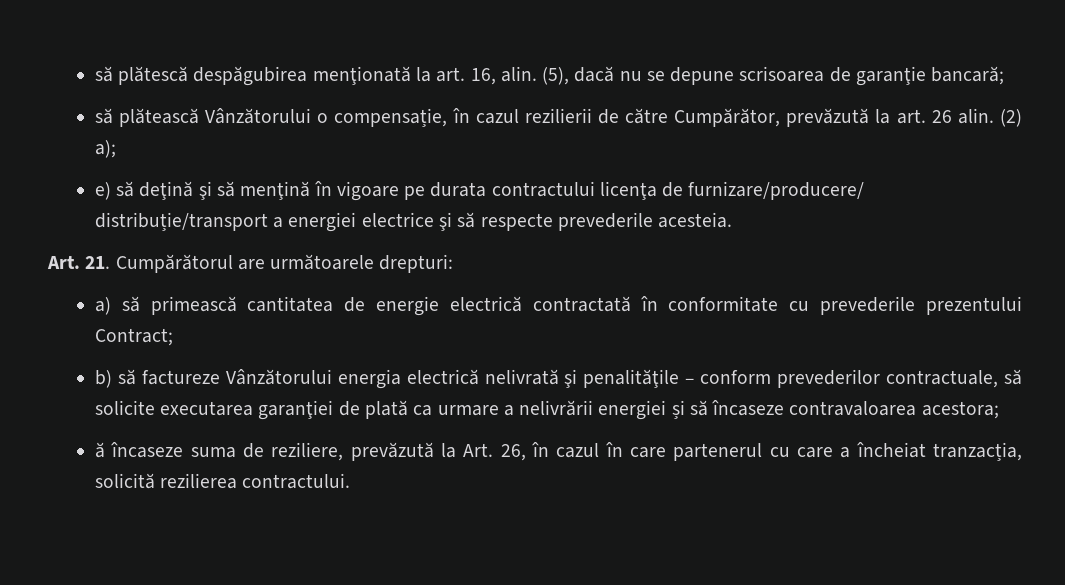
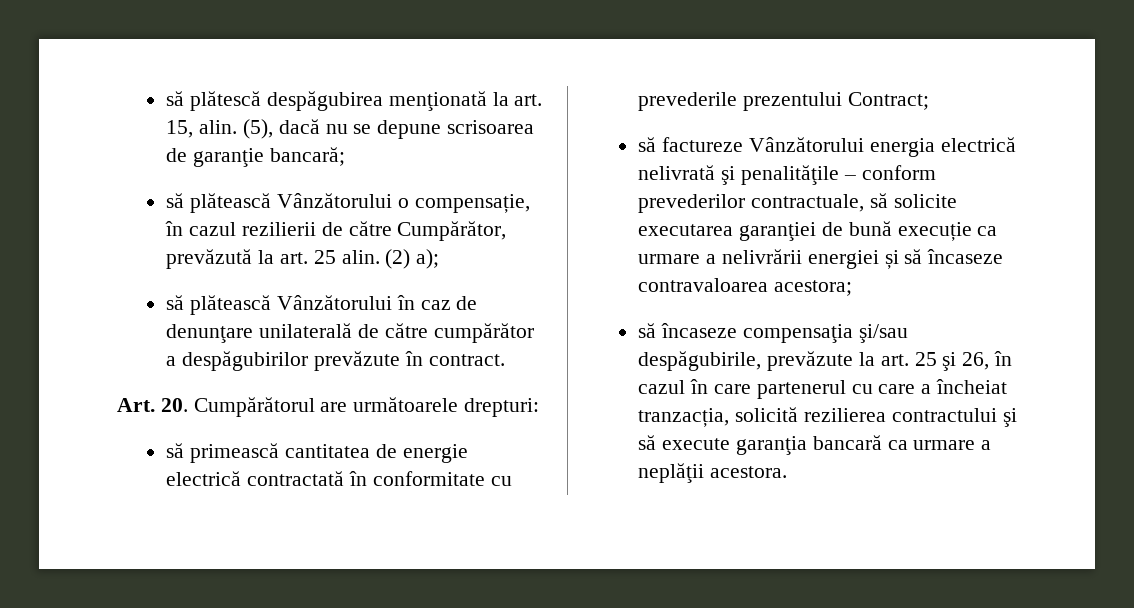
[470,68,496,85] 16, -> [166,120,194,138] 15,
[931,110,952,123] 26 -> [313,250,336,264] 25
[94,181,865,201] [94,212,733,232] [47,256,111,269] e) să deţină şi să menţină în vigoare pe durata contractului licenţa de furnizare/producere/ distribuție/transport a energiei electrice şi să respecte prevederile acesteia. // Art. 21. -> [166,295,478,315] [166,323,534,343] [166,351,505,371] [117,398,188,412] să plătească Vânzătorului în caz de denunţare unilaterală de către cumpărător a despăgubirilor prevăzute în contract. // Art. 20.
[94,297,111,315] a) -> (540, 407) none
[94,370,112,388] b) -> (929, 101) none
[364,400,408,419] plată -> [848,221,972,241] bună execuție
[94,442,494,461] ă încaseze suma de reziliere, prevăzută la Art. -> [638,323,908,343] [638,351,957,371] să încaseze compensaţia şi/sau despăgubirile, prevăzute la art. 25 şi
[242,473,351,489] contractului. -> [891,408,1017,427] [638,435,992,455] [638,463,788,483] contractului şi să execute garanţia bancară ca urmare a neplăţii acestora.

